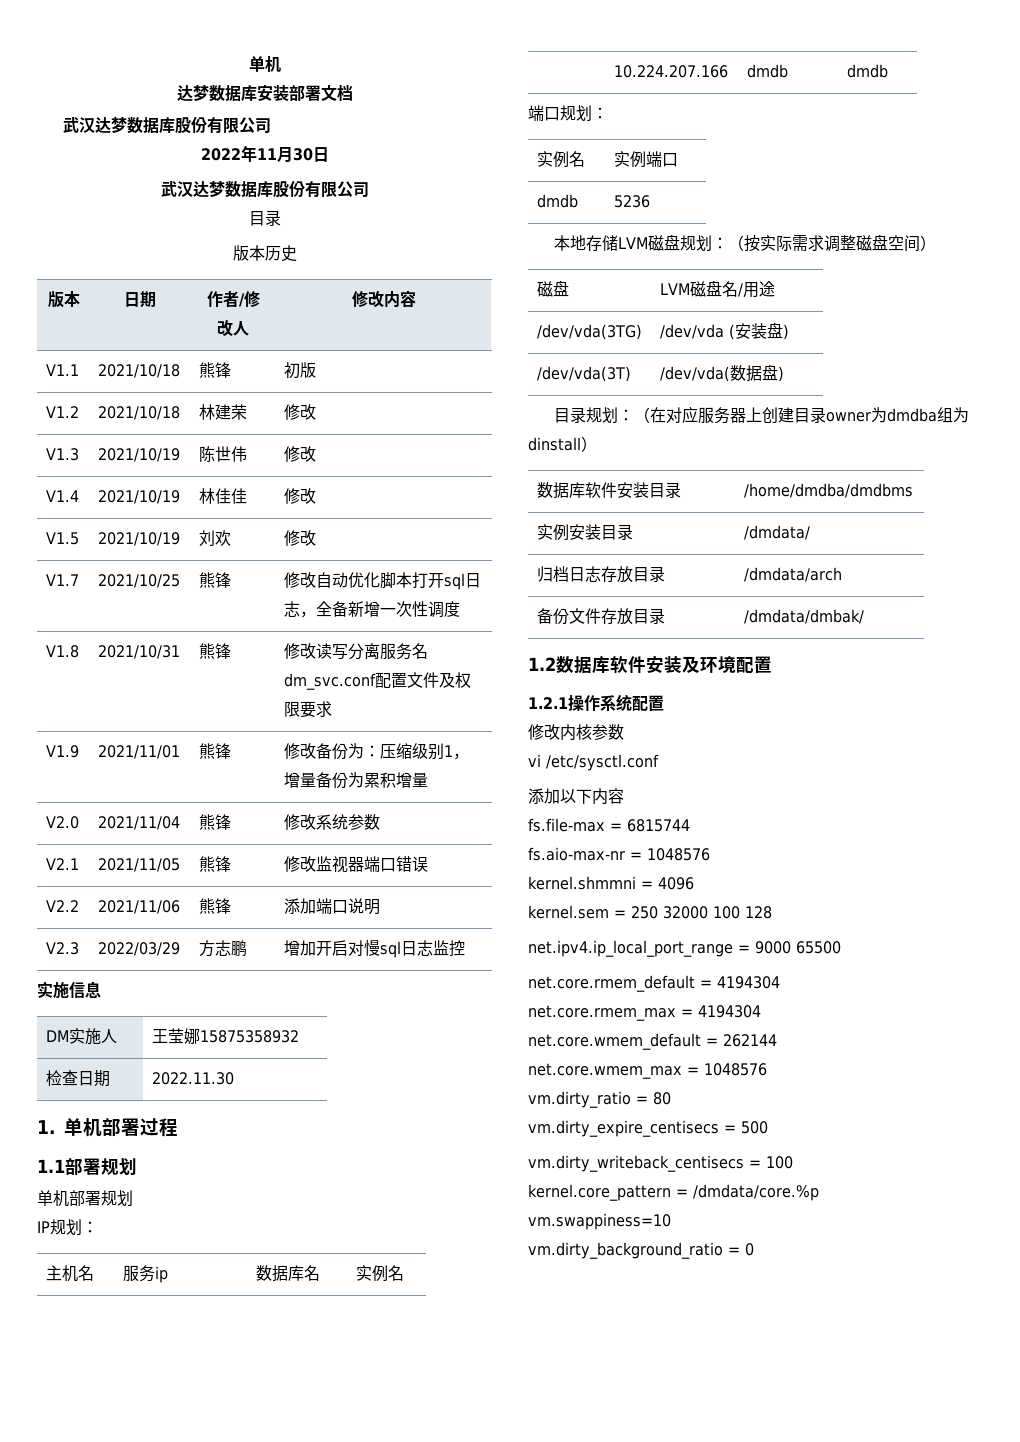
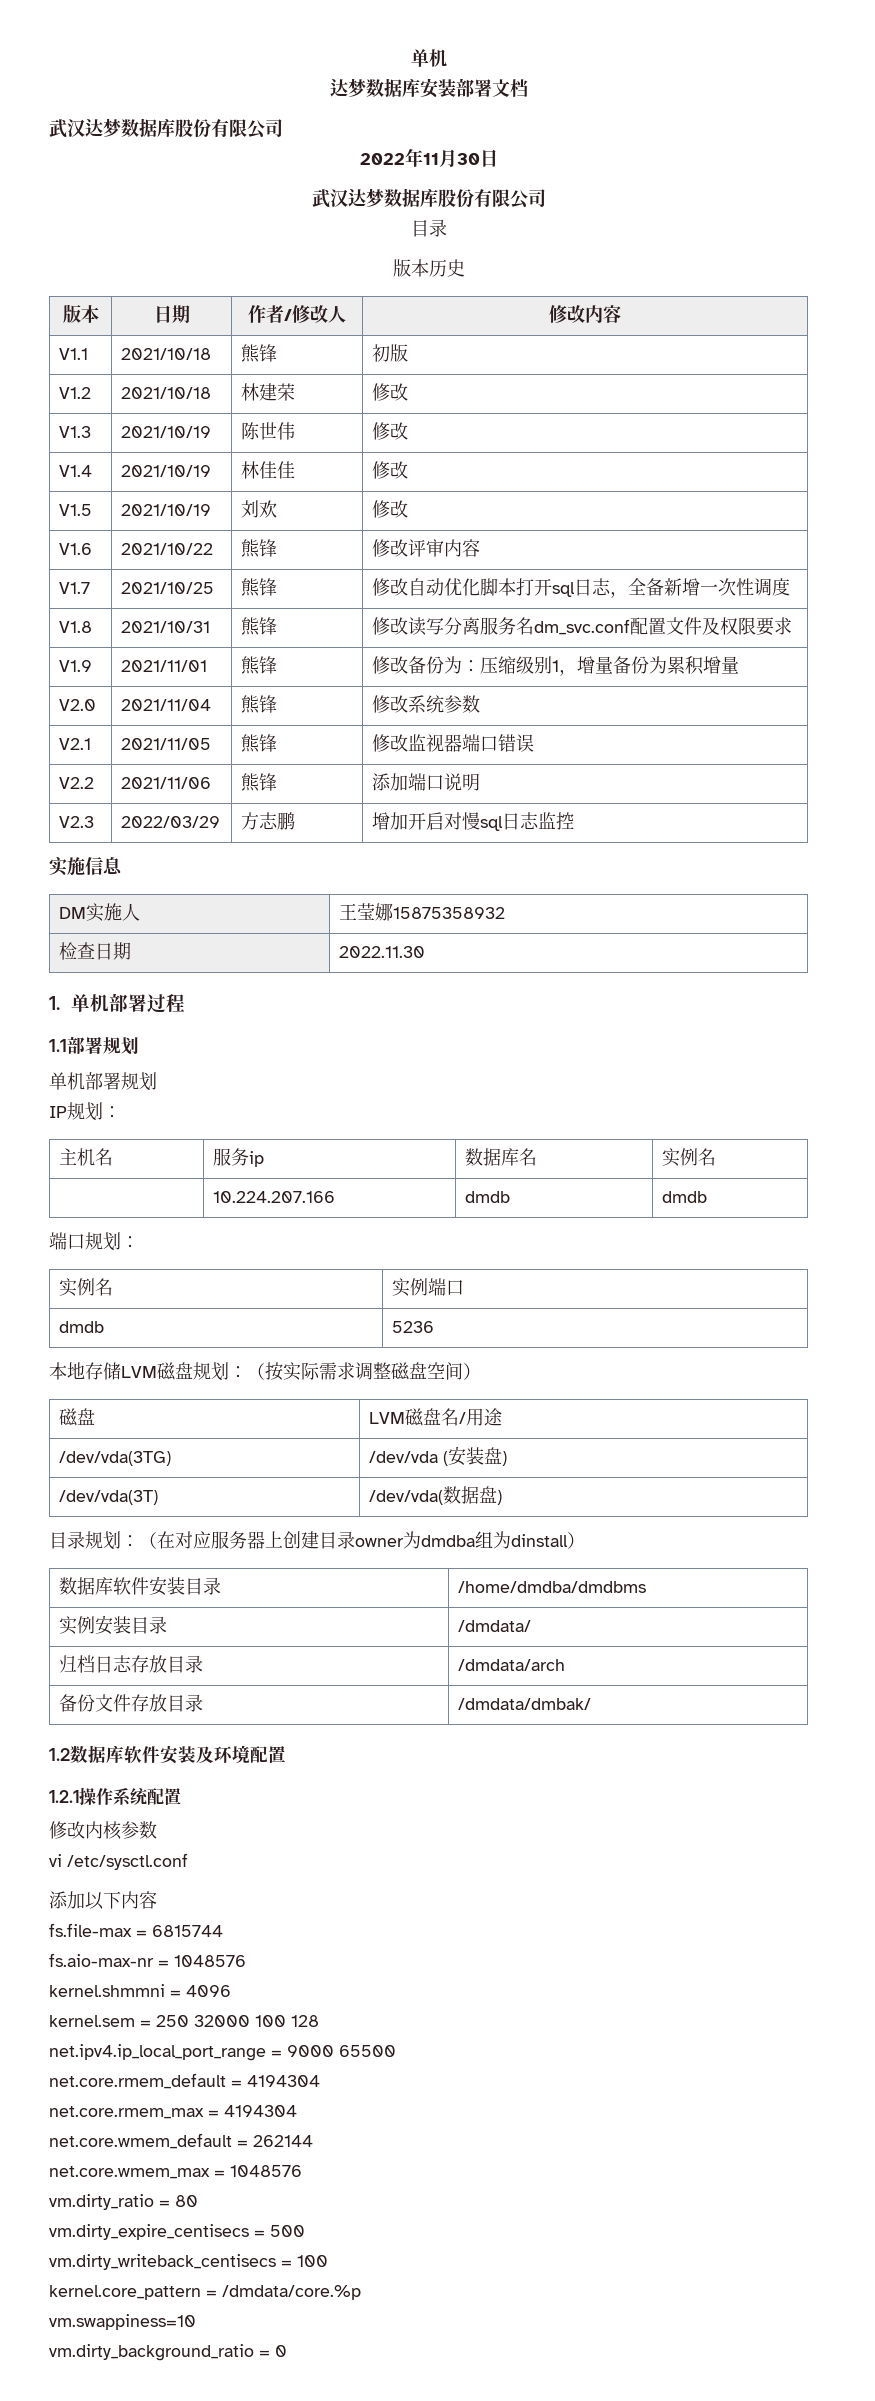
(316, 538) none -> [59,543,93,555] [121,543,214,555] [241,539,278,558] [372,539,481,557] // V1.6 | 2021/10/22 | 熊锋 | 修改评审内容

